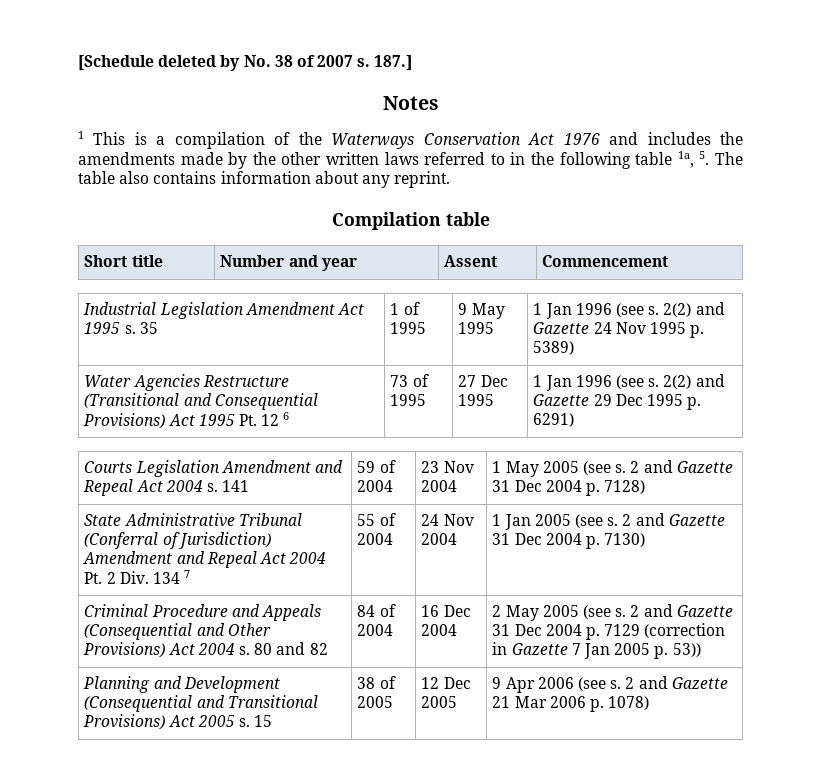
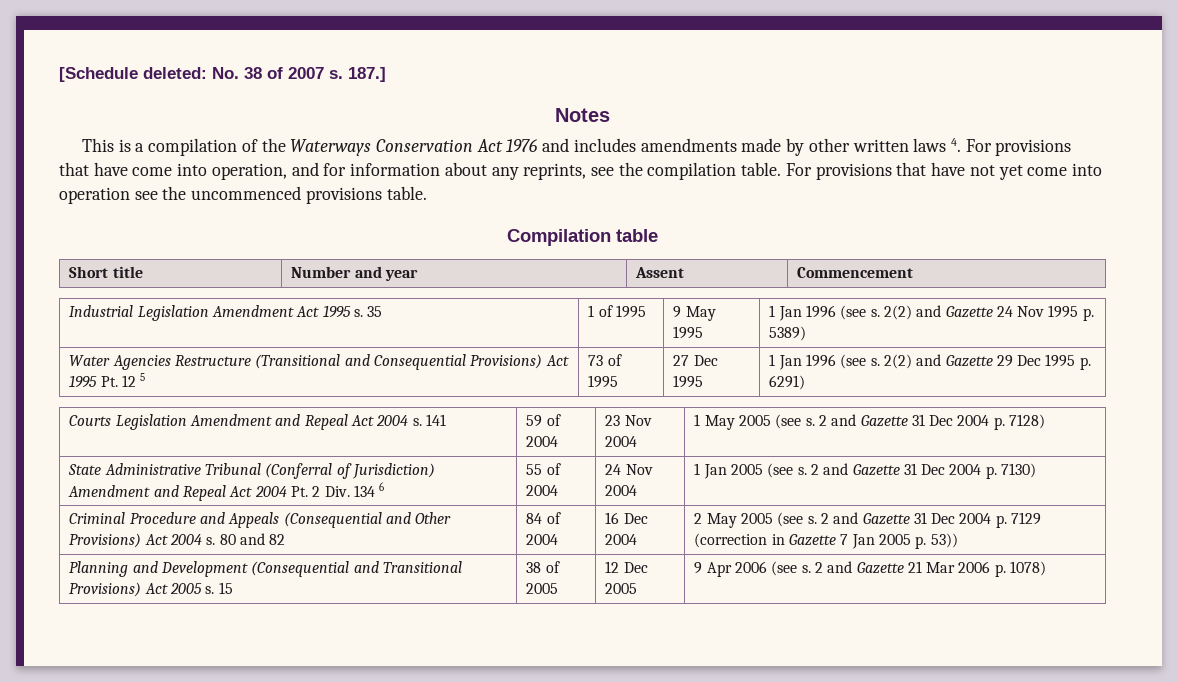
[158,55,240,71] deleted by -> [143,67,207,79] deleted:
[78,131,84,139] 1 -> (610, 115) none
[719,132,743,145] the -> (636, 145) none
[252,152,276,165] the -> (805, 147) none
[424,151,744,169] [78,171,451,188] referred to in the following table 1a, 5. The table also contains information about any reprint. -> [950,138,1072,156] [59,162,1102,180] [59,186,427,204] 4. For provisions that have come into operation, and for information about any reprints, see the compilation table. For provisions that have not yet come into operation see the uncommenced provisions table.
[283,412,290,420] 6 -> [140,373,146,381] 5
[184,570,191,578] 7 -> [379,482,385,491] 6

